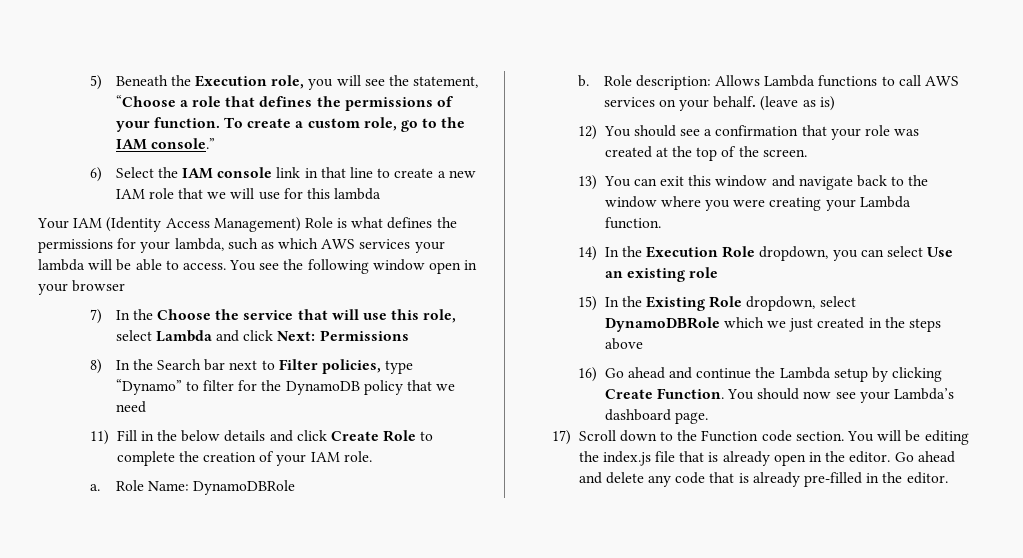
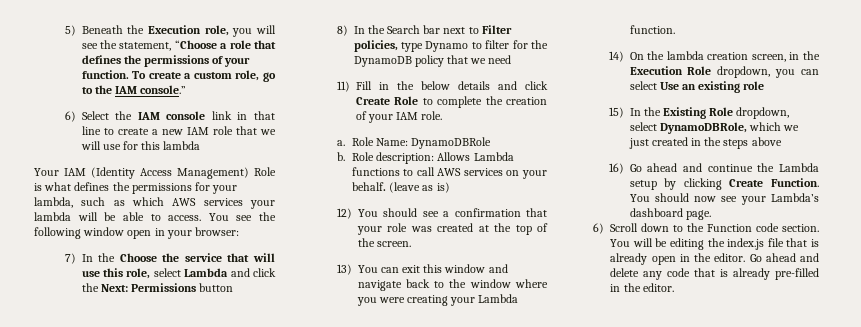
[72,280,126,292] browser -> [195,227,240,236] browser:
(274, 335) none -> [81,283,99,292] the
(409, 335) none -> [199,283,234,292] button
[115,379,182,395] “Dynamo” -> [425,41,469,52] Dynamo
[604,247,619,257] In -> [629,51,800,62] On the lambda creation screen, in
[604,317,720,332] DynamoDBRole -> [659,122,747,134] DynamoDBRole,
[551,430,571,445] 17) -> [593,223,605,234] 6)

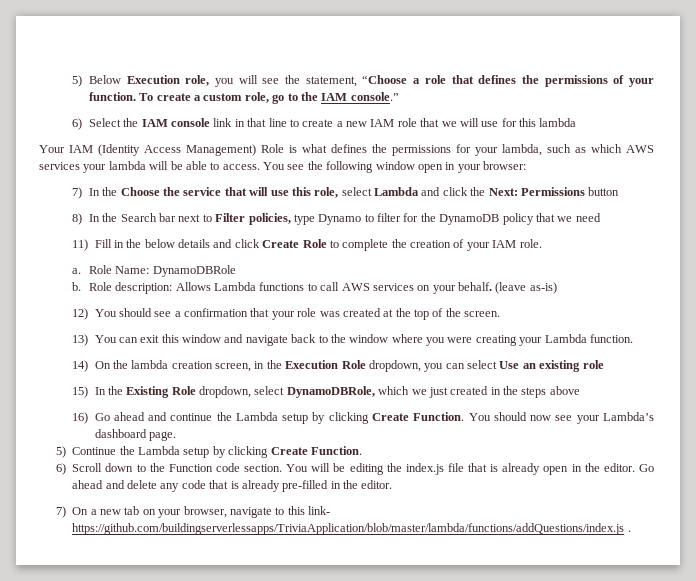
[64,25,145,36] 5) Beneath the -> [72,75,121,87] 5) Below
[422,182,450,193] as is) -> [529,282,557,294] as-is)
(711, 215) none -> [55,446,362,458] // 5) Continue the Lambda setup by clicking Create Function.
(674, 287) none -> [55,506,331,518] [72,523,631,535] // 7) On a new tab on your browser, navigate to this link- https://github.com/buildingserverlessapps/TriviaApplication/blob/master/lambda/functions/addQuestions/index.js .

